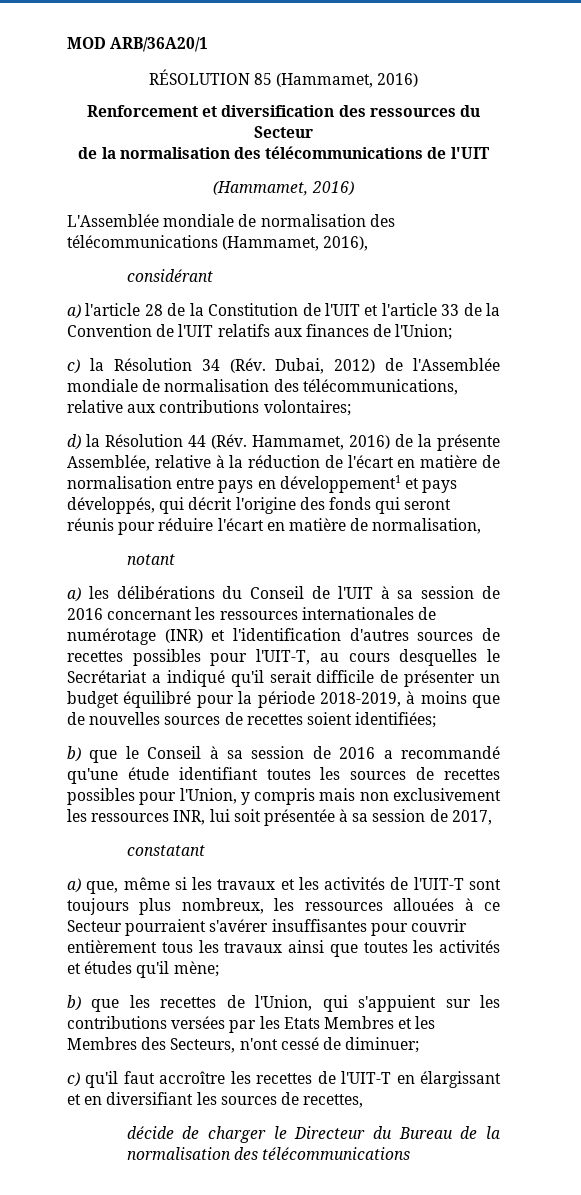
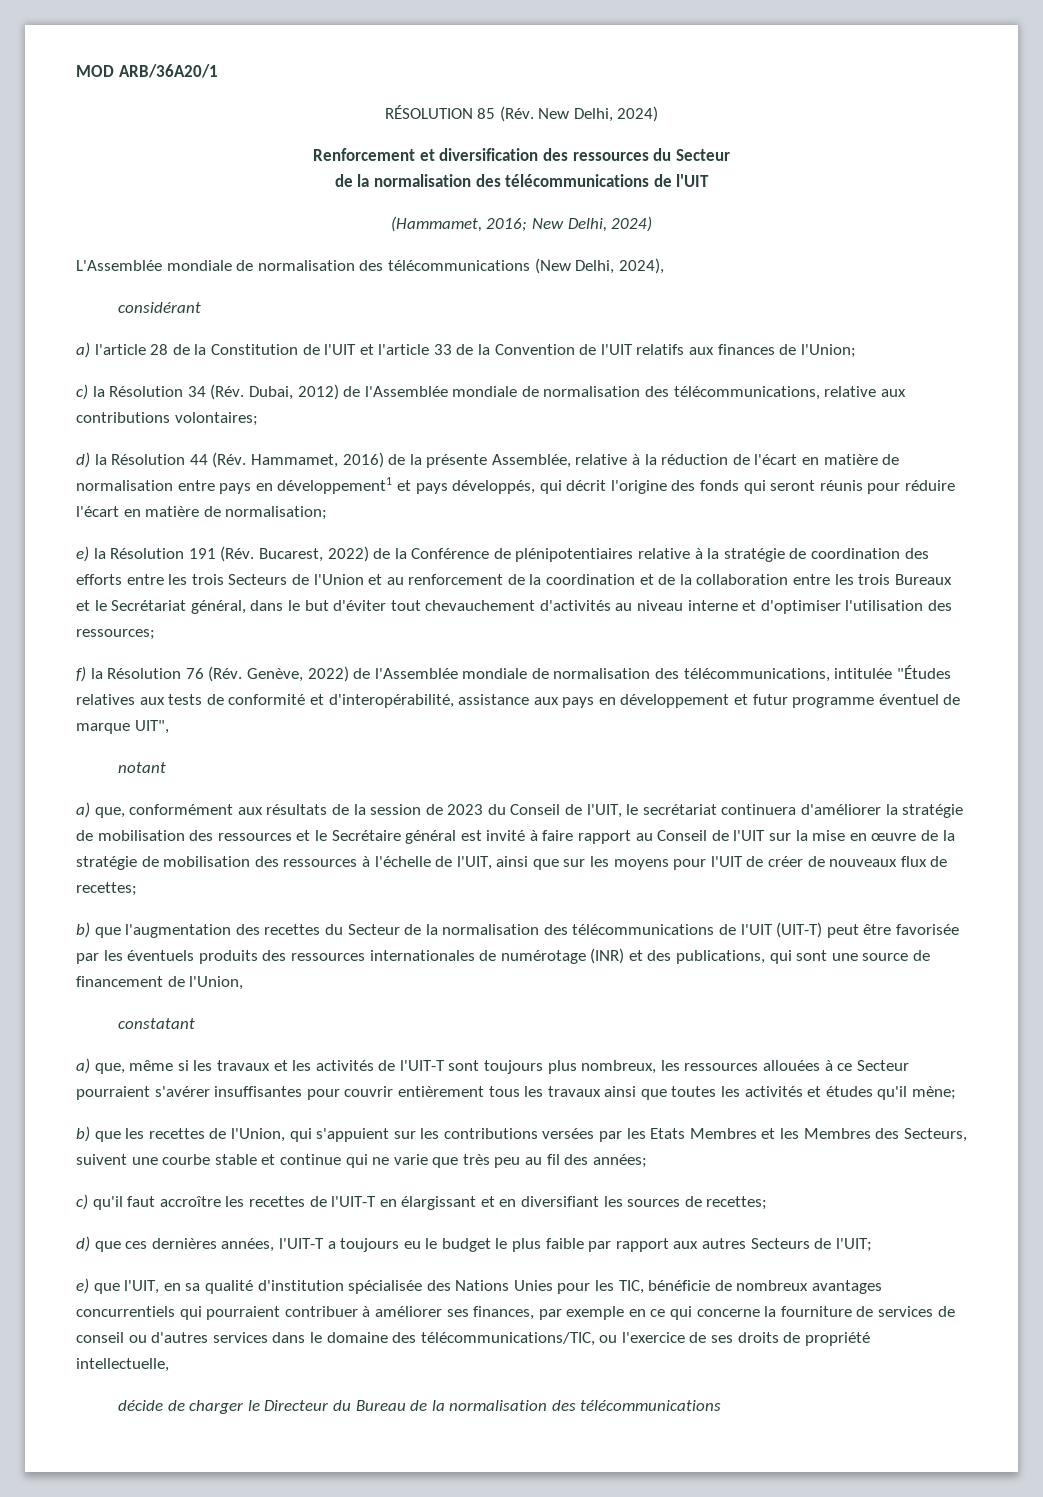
[276,73,419,88] (Hammamet, 2016) -> [499,106,659,122] (Rév. New Delhi, 2024)
[311,181,354,196] 2016) -> [486,216,653,232] 2016; New Delhi, 2024)
[222,236,369,251] (Hammamet, 2016), -> [534,258,664,274] (New Delhi, 2024),
[372,518,482,534] [126,554,175,565] [67,586,501,602] [67,607,216,620] normalisation, // notant // a) les délibérations du Conseil de l'UIT à sa session de 2016 concernant les -> [225,506,328,520] [76,546,929,562] [76,574,952,585] [76,600,953,614] [76,629,155,640] [76,665,951,682] [76,694,961,708] [76,720,169,734] [117,762,166,773] [76,802,964,818] [76,830,955,844] [76,856,948,870] [76,882,137,896] [76,922,960,938] [76,950,287,964] normalisation; // e) la Résolution 191 (Rév. Bucarest, 2022) de la Conférence de plénipotentiaires relative à la stratégie de coordination des efforts entre les trois Secteurs de l'Union et au renforcement de la coordination et de la collaboration entre les trois Bureaux et le Secrétariat général, dans le but d'éviter tout chevauchement d'activités au niveau interne et d'optimiser l'utilisation des ressources; // f) la Résolution 76 (Rév. Genève, 2022) de l'Assemblée mondiale de normalisation des télécommunications, intitulée "Études relatives aux tests de conformité et d'interopérabilité, assistance aux pays en développement et futur programme éventuel de marque UIT", // notant // a) que, conformément aux résultats de la session de 2023 du Conseil de l'UIT, le secrétariat continuera d'améliorer la stratégie de mobilisation des ressources et le Secrétaire général est invité à faire rapport au Conseil de l'UIT sur la mise en œuvre de la stratégie de mobilisation des ressources à l'échelle de l'UIT, ainsi que sur les moyens pour l'UIT de créer de nouveaux flux de recettes; // b) que l'augmentation des recettes du Secteur de la normalisation des télécommunications de l'UIT (UIT-T) peut être favorisée par les éventuels produits des
[232,628,501,641] [67,649,501,666] [67,670,500,687] [67,691,500,708] [67,712,437,728] [67,746,500,763] [67,767,500,784] [67,788,501,805] [67,809,492,826] l'identification d'autres sources de recettes possibles pour l'UIT-T, au cours desquelles le Secrétariat a indiqué qu'il serait difficile de présenter un budget équilibré pour la période 2018-2019, à moins que de nouvelles sources de recettes soient identifiées; // b) que le Conseil à sa session de 2016 a recommandé qu'une étude identifiant toutes les sources de recettes possibles pour l'Union, y compris mais non exclusivement les ressources INR, lui soit présentée à sa session de 2017, -> [647,950,931,964] [76,976,244,990] des publications, qui sont une source de financement de l'Union,
[239,1037,420,1053] n'ont cessé de diminuer; -> [76,1154,647,1168] suivent une courbe stable et continue qui ne varie que très peu au fil des années;
[303,1094,364,1108] recettes, -> [706,1196,768,1210] [76,1236,872,1252] [76,1278,883,1294] [76,1306,955,1320] [76,1332,870,1346] [76,1358,169,1372] recettes; // d) que ces dernières années, l'UIT-T a toujours eu le budget le plus faible par rapport aux autres Secteurs de l'UIT; // e) que l'UIT, en sa qualité d'institution spécialisée des Nations Unies pour les TIC, bénéficie de nombreux avantages concurrentiels qui pourraient contribuer à améliorer ses finances, par exemple en ce qui concerne la fourniture de services de conseil ou d'autres services dans le domaine des télécommunications/TIC, ou l'exercice de ses droits de propriété intellectuelle,

